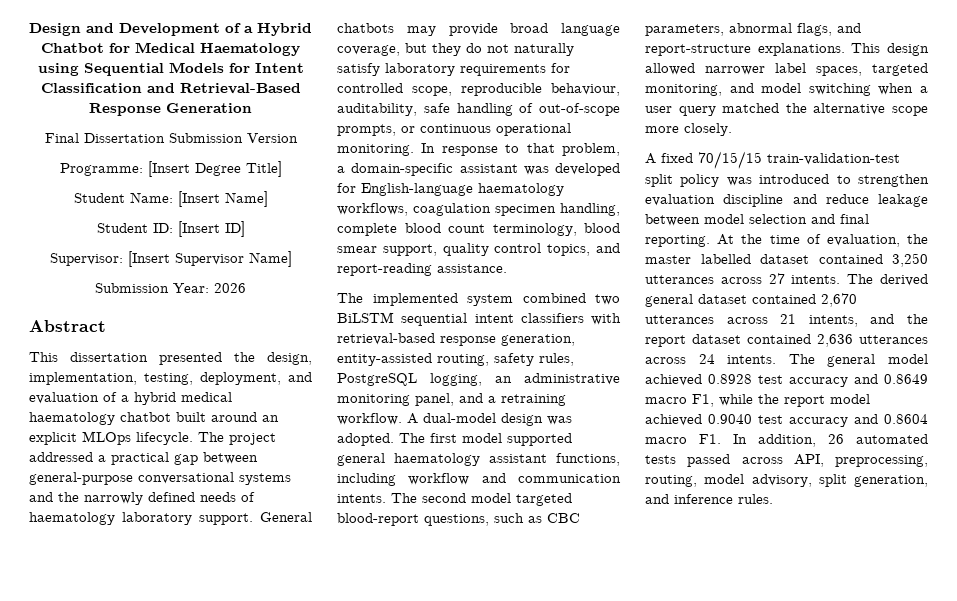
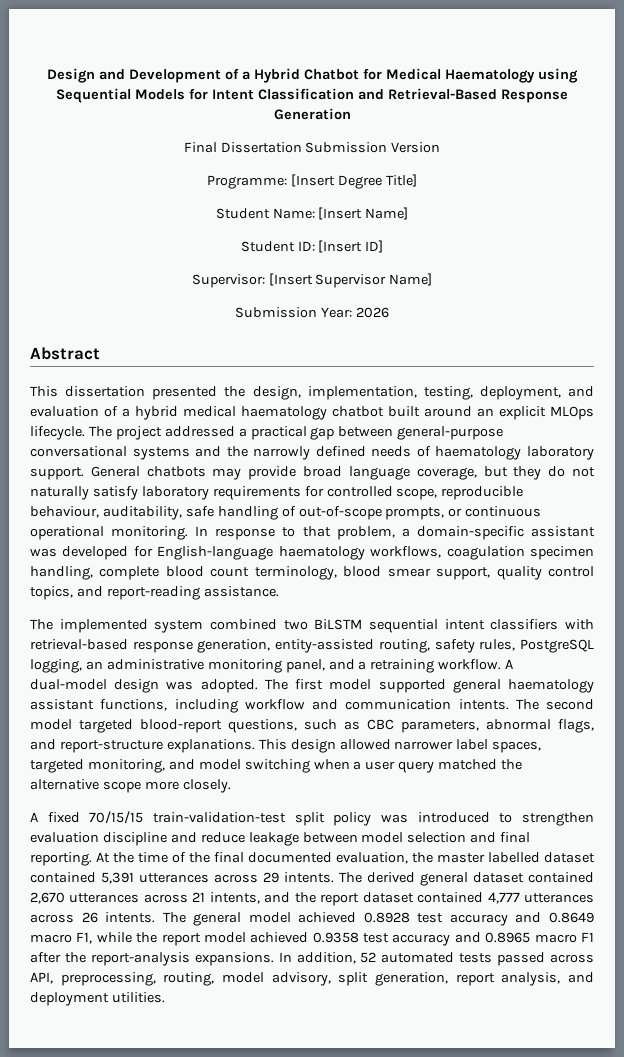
(821, 239) none -> [189,852,332,863] the final documented
[892,253,928,267] [645,273,785,284] 3,250 utterances across 27 -> [101,872,279,884] 5,391 utterances across 29
[817,334,928,347] [645,354,715,364] 2,636 utterances across 24 -> [487,892,594,904] [30,912,98,923] 4,777 utterances across 26
[708,414,928,427] [645,434,721,444] 0.9040 test accuracy and 0.8604 macro F1. -> [312,932,594,946] [30,952,274,966] 0.9358 test accuracy and 0.8965 macro F1 after the report-analysis expansions.
[828,434,844,444] 26 -> [360,952,377,963] 52
[645,494,773,504] and inference rules. -> [455,972,594,986] [30,992,165,1006] report analysis, and deployment utilities.

